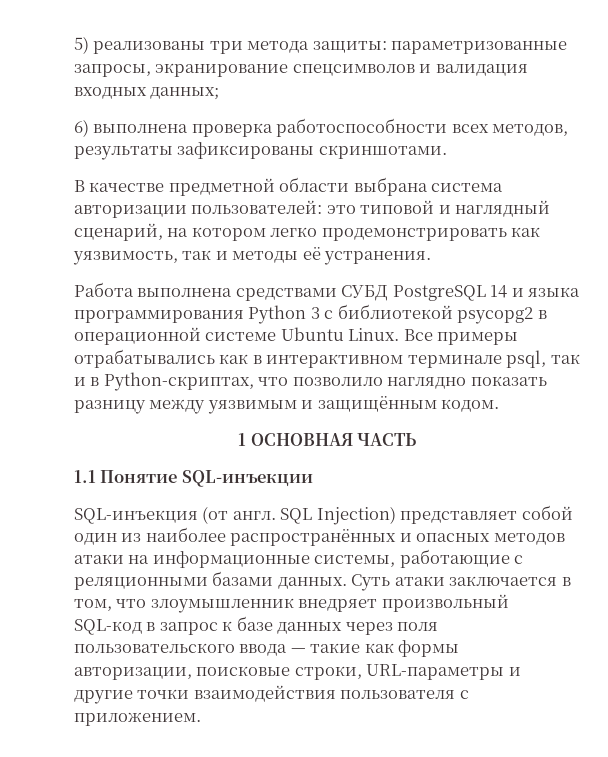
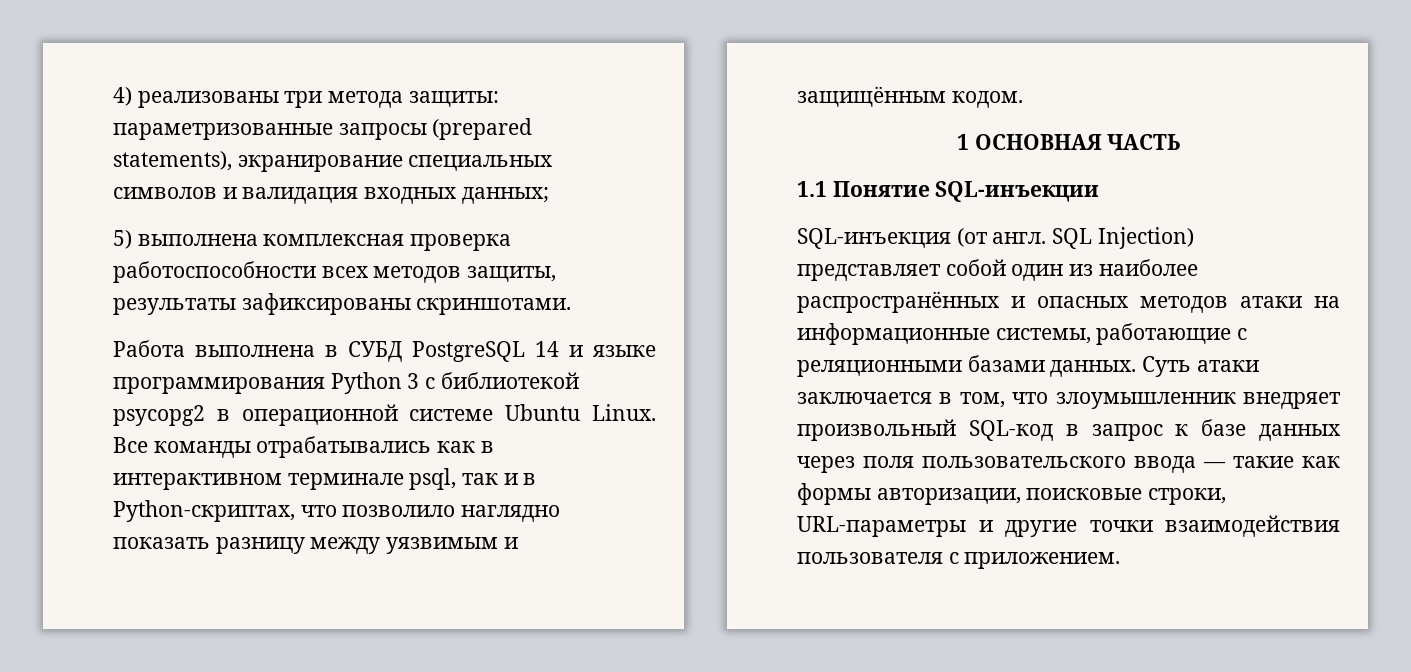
[74,36,89,54] 5) -> [113,87,132,106] 4)
[74,63,415,77] запросы, экранирование спецсимволов -> [338,118,533,140] [113,151,554,172] [113,187,217,199] запросы (prepared statements), экранирование специальных символов
[74,119,189,137] 6) выполнена -> [113,230,405,249] 5) выполнена комплексная
[492,124,569,136] методов, -> [373,266,557,283] методов защиты,
[74,177,504,196] [74,200,551,218] [74,223,541,241] [73,247,432,265] // В качестве предметной области выбрана система авторизации пользователей: это типовой и наглядный сценарий, на котором легко продемонстрировать как уязвимость, так и методы её устранения. -> (572, 306) none
[235,288,337,301] средствами -> [325,345,338,357] в
[528,287,581,297] языка -> [593,345,656,357] языке
[437,332,519,345] примеры -> [153,441,251,458] команды

